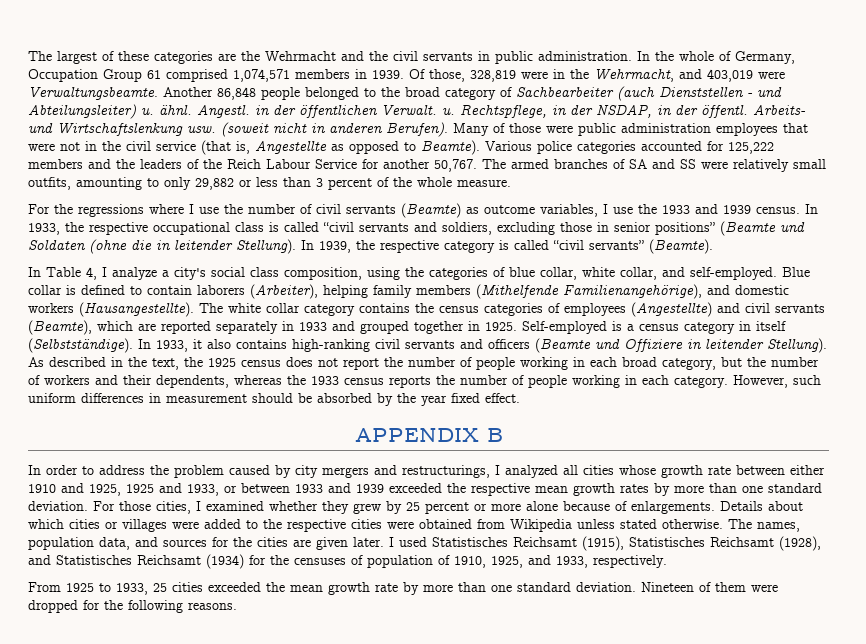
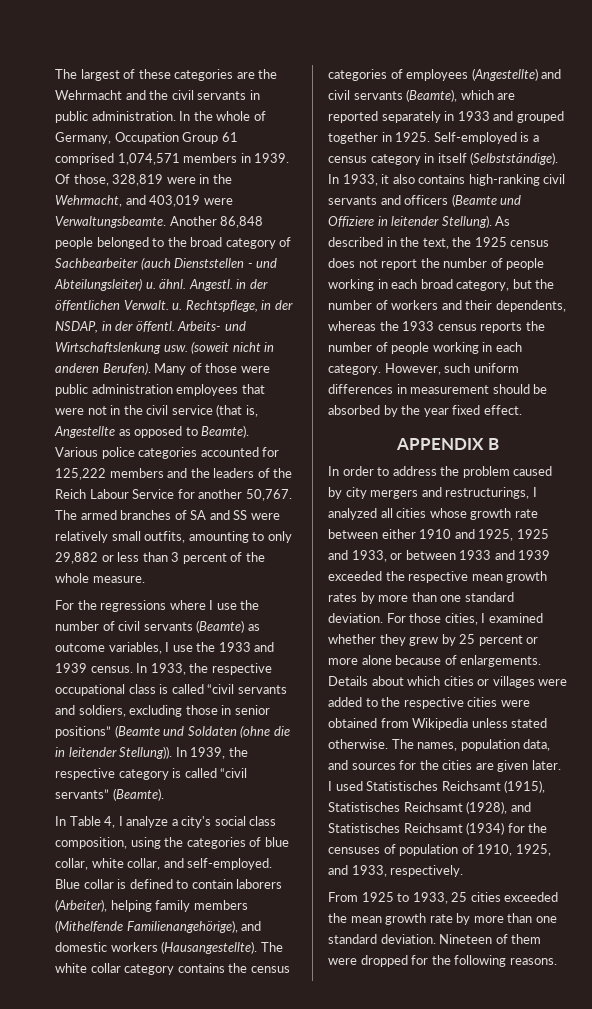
[236,239,296,254] Stellung). -> [119,746,173,759] Stellung)).

